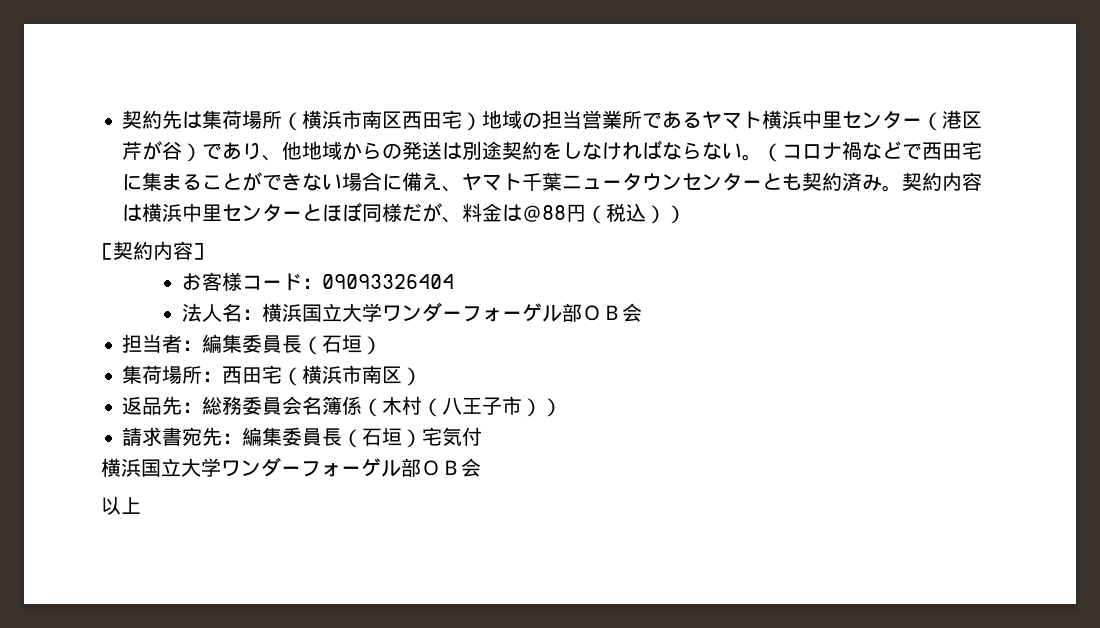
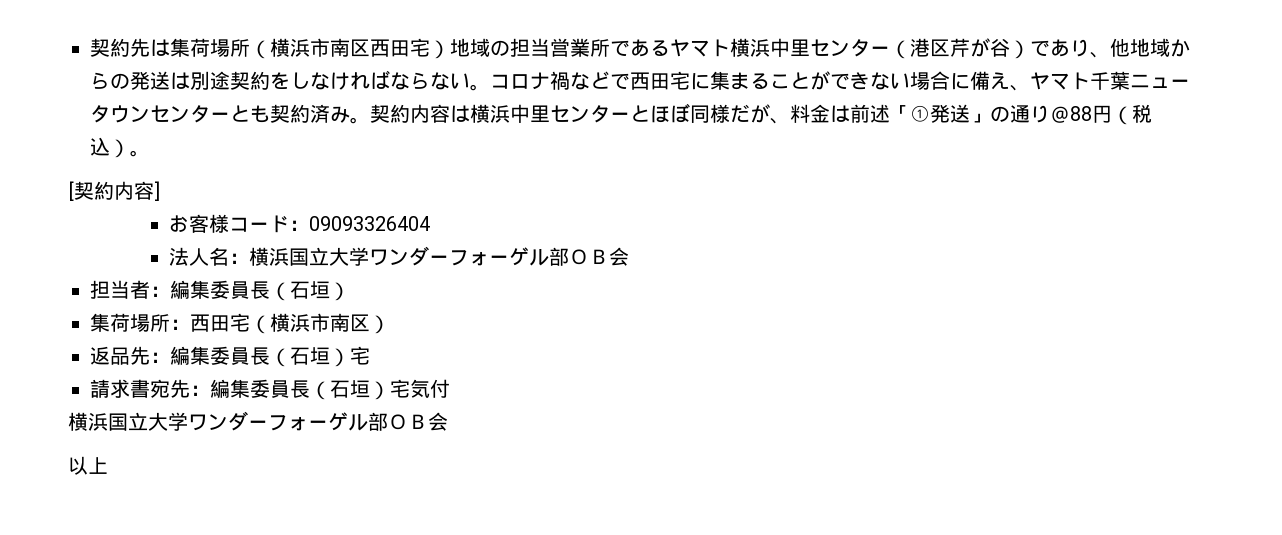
[762,143,783,162] （ -> (490, 87) none
(523, 213) none -> [850,104,1050,123] 前述「①発送」の通り
[666,205,687,224] ） -> [130,150,150,157] 。
[202,396,563,417] 総務委員会名簿係（木村（八王子市）） -> [170,346,370,367] 編集委員長（石垣）宅

